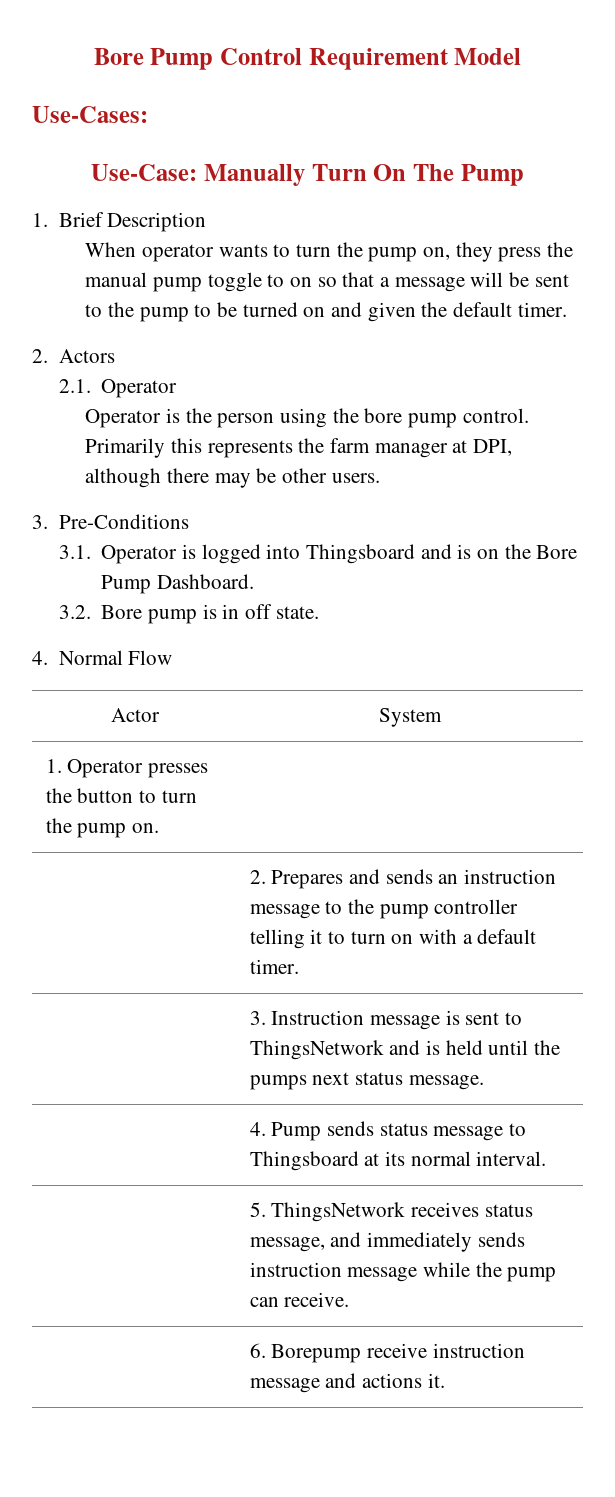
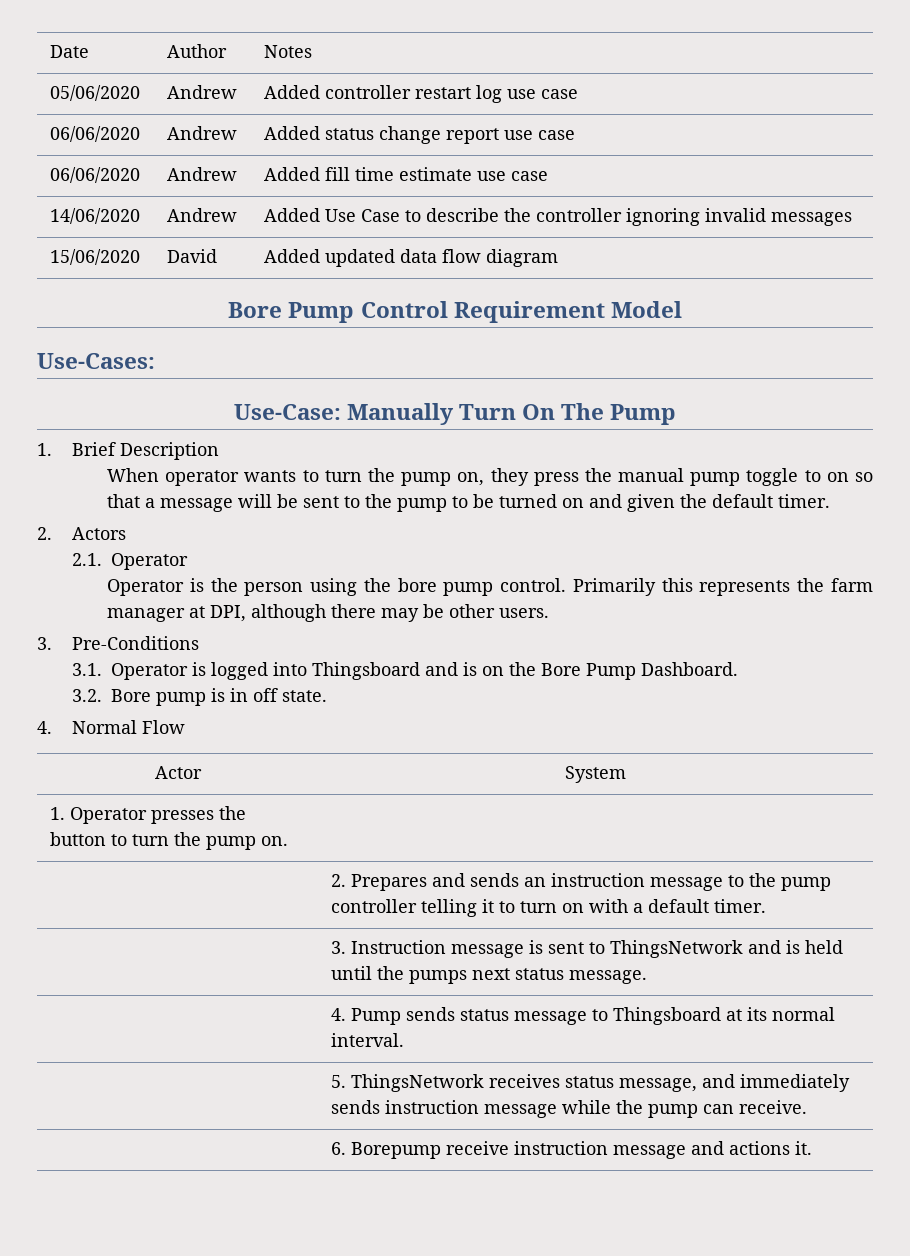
(93, 56) none -> [50,45,90,58] [167,44,228,58] [264,45,313,58] [50,85,141,101] [167,85,238,99] [264,85,579,103] [50,126,141,142] [167,126,238,140] [264,126,576,144] [50,167,141,183] [167,167,238,181] [264,167,549,181] [50,208,141,224] [167,208,238,222] [264,208,853,226] [50,249,141,265] [167,249,218,263] [264,249,559,267] Date | Author | Notes // 05/06/2020 | Andrew | Added controller restart log use case // 06/06/2020 | Andrew | Added status change report use case // 06/06/2020 | Andrew | Added fill time estimate use case // 14/06/2020 | Andrew | Added Use Case to describe the controller ignoring invalid messages // 15/06/2020 | David | Added updated data flow diagram //

